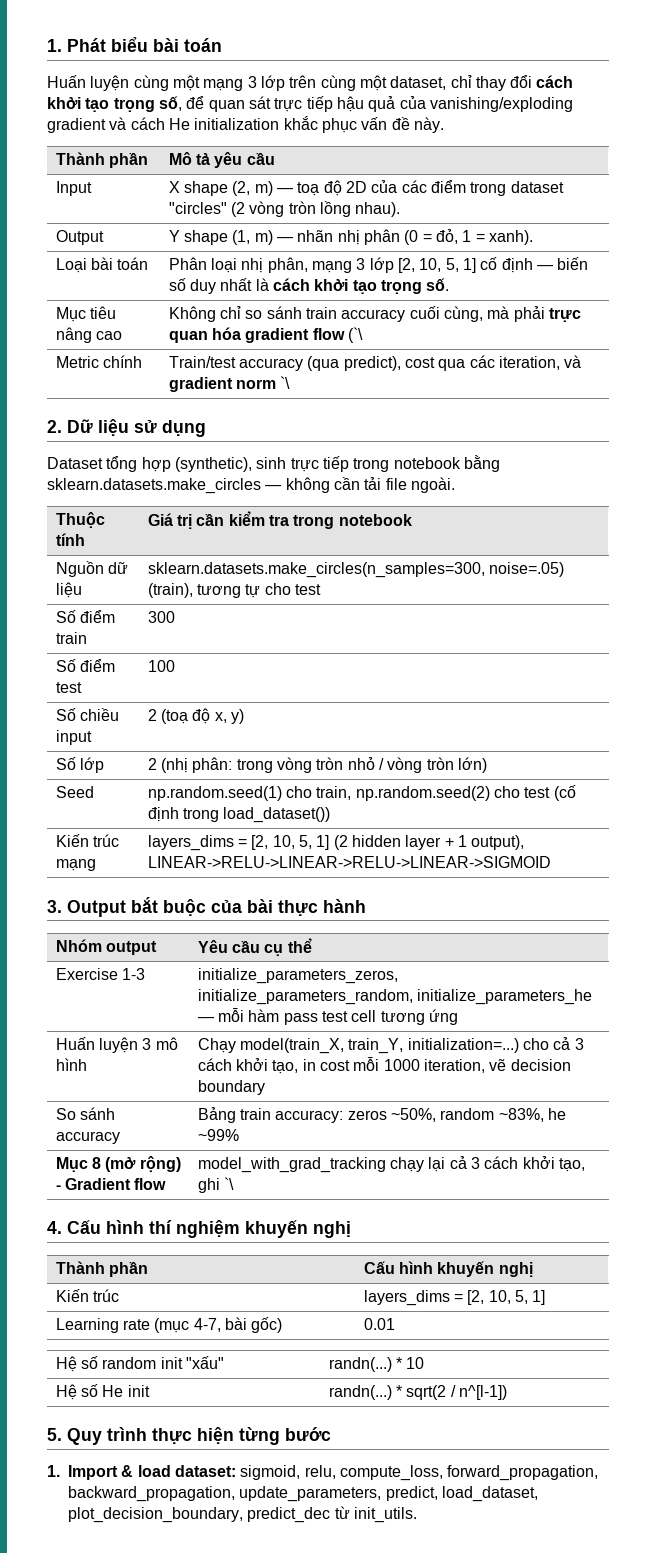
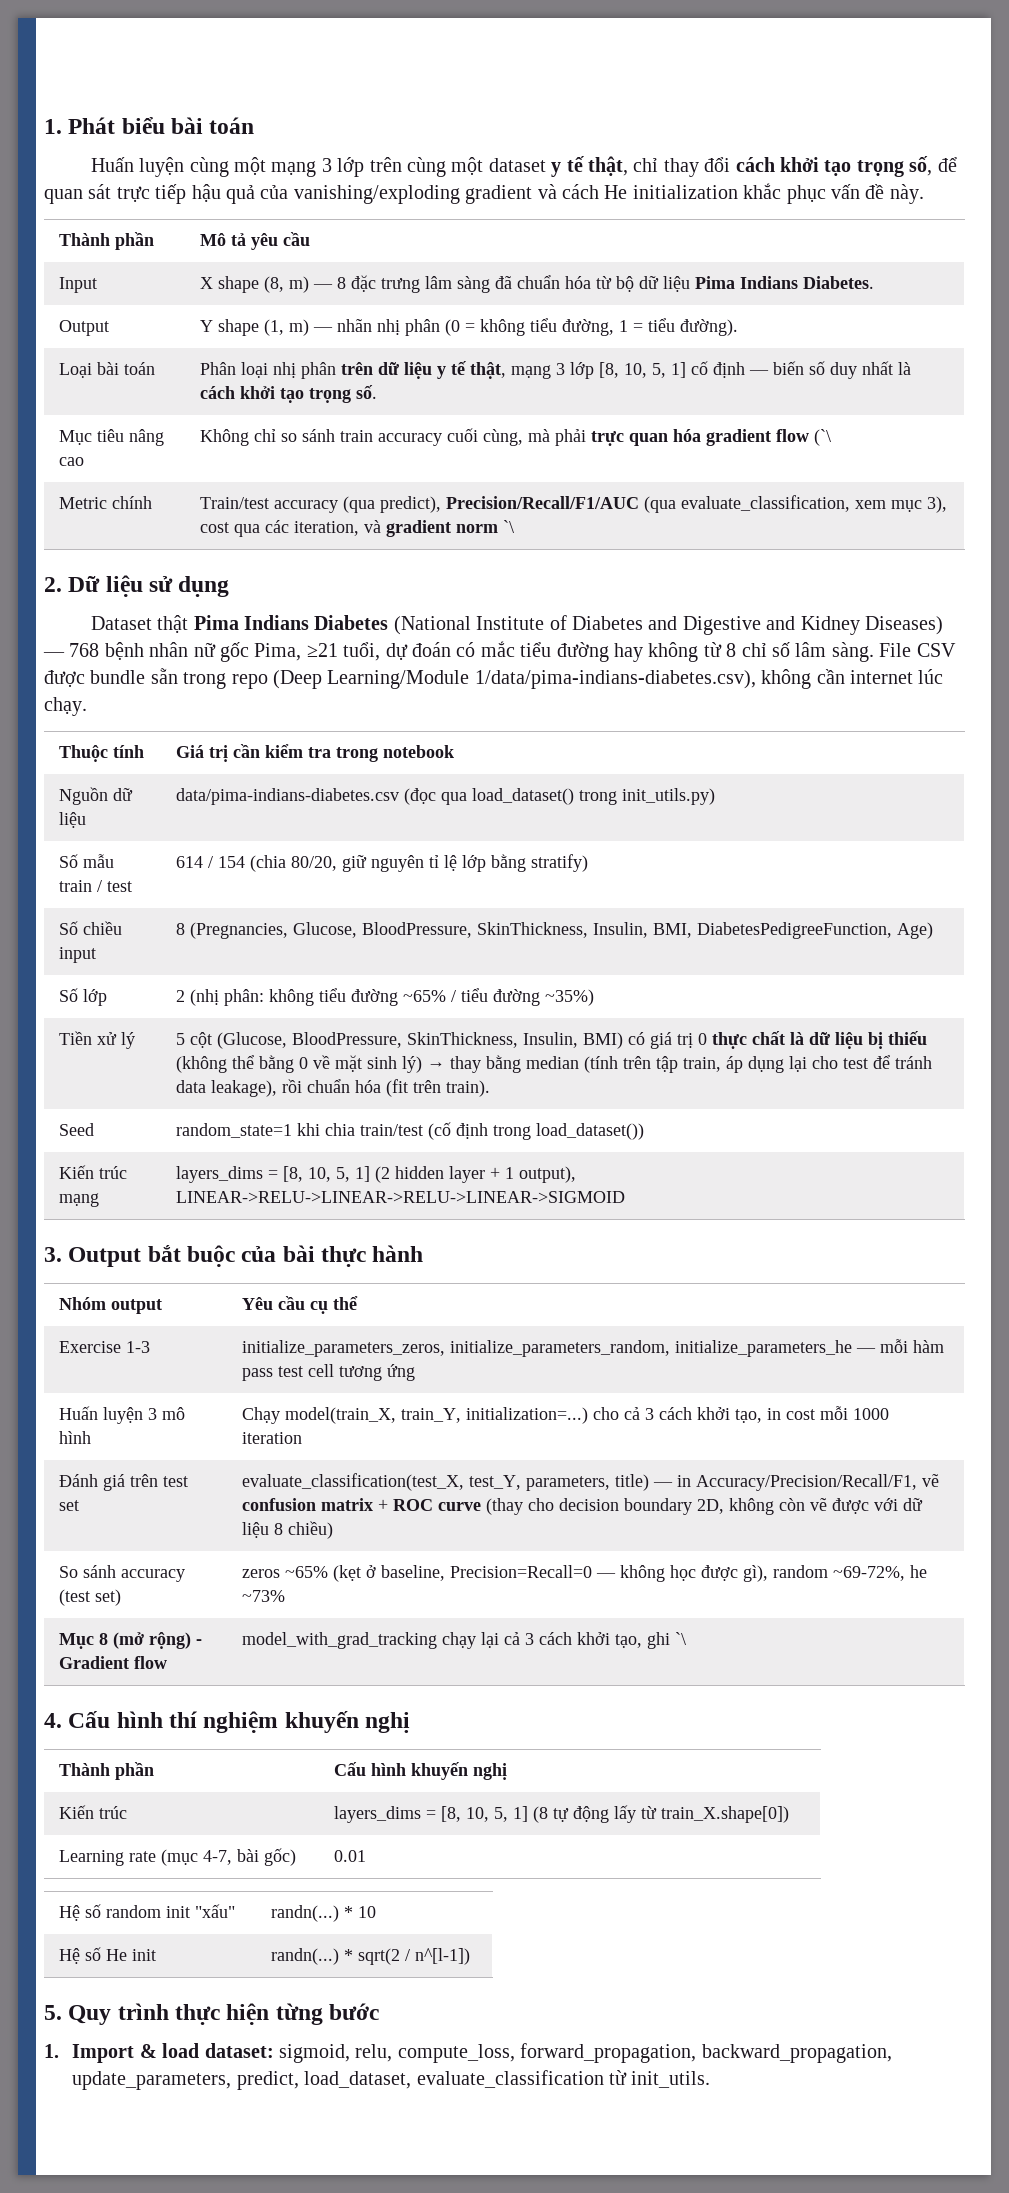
[390,76,447,90] dataset, -> [488,156,629,177] dataset y tế thật,
[232,180,564,196] [168,201,401,217] (2, m) — toạ độ 2D của các điểm trong dataset "circles" (2 vòng tròn lồng nhau). -> [264,275,875,293] (8, m) — 8 đặc trưng lâm sàng đã chuẩn hóa từ bộ dữ liệu Pima Indians Diabetes.
[435,229,533,245] đỏ, 1 = xanh). -> [480,318,739,336] không tiểu đường, 1 = tiểu đường).
[267,257,415,273] phân, mạng 3 lớp [2, -> [301,361,620,379] phân trên dữ liệu y tế thật, mạng 3 lớp [8,
(401, 363) none -> [446,495,948,513] Precision/Recall/F1/AUC (qua evaluate_classification, xem mục 3),
[106,455,500,472] [47,477,455,494] tổng hợp (synthetic), sinh trực tiếp trong notebook bằng sklearn.datasets.make_circles — không cần tải file ngoài. -> [157,615,944,635] [43,641,956,662] [44,668,944,689] [44,697,87,716] thật Pima Indians Diabetes (National Institute of Diabetes and Digestive and Kidney Diseases) — 768 bệnh nhân nữ gốc Pima, ≥21 tuổi, dự đoán có mắc tiểu đường hay không từ 8 chỉ số lâm sàng. File CSV được bundle sẵn trong repo (Deep Learning/Module 1/data/pima-indians-diabetes.csv), không cần internet lúc chạy.
[147,562,564,578] [147,583,321,598] [55,610,115,623] [55,632,87,644] [147,611,175,623] [55,659,115,672] [55,682,82,693] [147,660,175,672] [55,708,119,721] [55,730,92,745] [147,708,244,724] sklearn.datasets.make_circles(n_samples=300, noise=.05) (train), tương tự cho test // Số điểm train | 300 // Số điểm test | 100 // Số chiều input | 2 (toạ độ x, y) -> [176,788,716,805] [59,854,115,868] [59,880,133,892] [176,854,589,872] [59,921,123,935] [59,947,97,963] [176,922,934,939] data/pima-indians-diabetes.csv (đọc qua load_dataset() trong init_utils.py) // Số mẫu train / test | 614 / 154 (chia 80/20, giữ nguyên tỉ lệ lớp bằng stratify) // Số chiều input | 8 (Pregnancies, Glucose, BloodPressure, SkinThickness, Insulin, BMI, DiabetesPedigreeFunction, Age)
[236,757,487,773] [55,786,94,798] [147,786,551,801] trong vòng tròn nhỏ / vòng tròn lớn) // Seed | np.random.seed(1) cho train, np.random.seed(2) cho test -> [269,988,595,1006] [59,1031,136,1049] [176,1031,928,1049] [176,1055,933,1073] [176,1079,491,1097] [59,1123,95,1136] [176,1123,424,1138] không tiểu đường ~65% / tiểu đường ~35%) // Tiền xử lý | 5 cột (Glucose, BloodPressure, SkinThickness, Insulin, BMI) có giá trị 0 thực chất là dữ liệu bị thiếu (không thể bằng 0 về mặt sinh lý) → thay bằng median (tính trên tập train, áp dụng lại cho test để tránh data leakage), rồi chuẩn hóa (fit trên train). // Seed | random_state=1 khi chia train/test
[251,835,269,850] [2, -> [283,1166,304,1182] [8,
[423,1059,571,1073] [197,1080,265,1095] [55,1107,115,1120] [55,1131,120,1144] [197,1107,566,1123] [197,1129,239,1141] iteration, vẽ decision boundary // So sánh accuracy | Bảng train accuracy: zeros ~50%, random ~83%, he ~99% -> [242,1432,303,1444] [59,1474,189,1491] [59,1500,80,1511] [242,1473,940,1491] [242,1498,924,1515] [242,1521,334,1539] [59,1565,186,1582] [59,1589,122,1606] [242,1565,928,1582] [242,1590,286,1602] iteration // Đánh giá trên test set | evaluate_classification(test_X, test_Y, parameters, title) — in Accuracy/Precision/Recall/F1, vẽ confusion matrix + ROC curve (thay cho decision boundary 2D, không còn vẽ được với dữ liệu 8 chiều) // So sánh accuracy (test set) | zeros ~65% (kẹt ở baseline, Precision=Recall=0 — không học được gì), random ~69-72%, he ~73%
[467,1290,546,1305] [2, 10, 5, 1] -> [441,1805,790,1823] [8, 10, 5, 1] (8 tự động lấy từ train_X.shape[0])
[68,1507,331,1523] plot_decision_boundary, predict_dec -> [416,2070,604,2088] evaluate_classification

